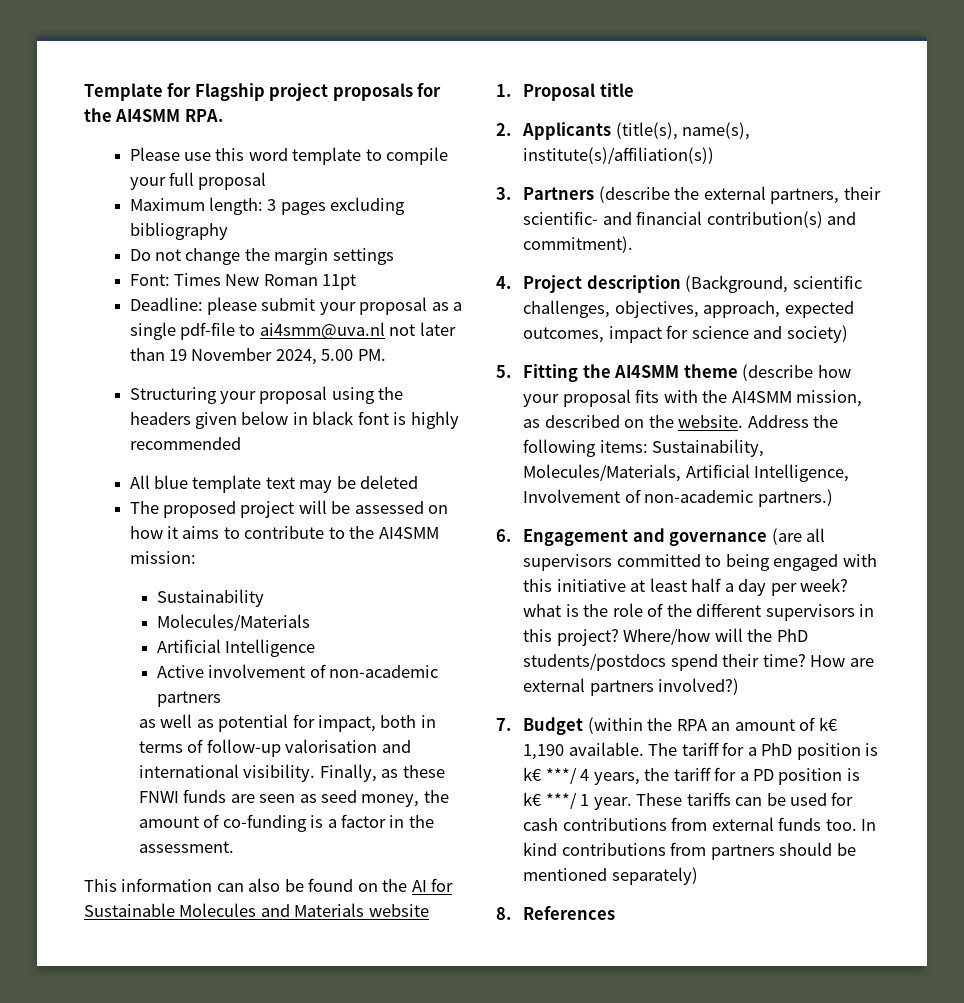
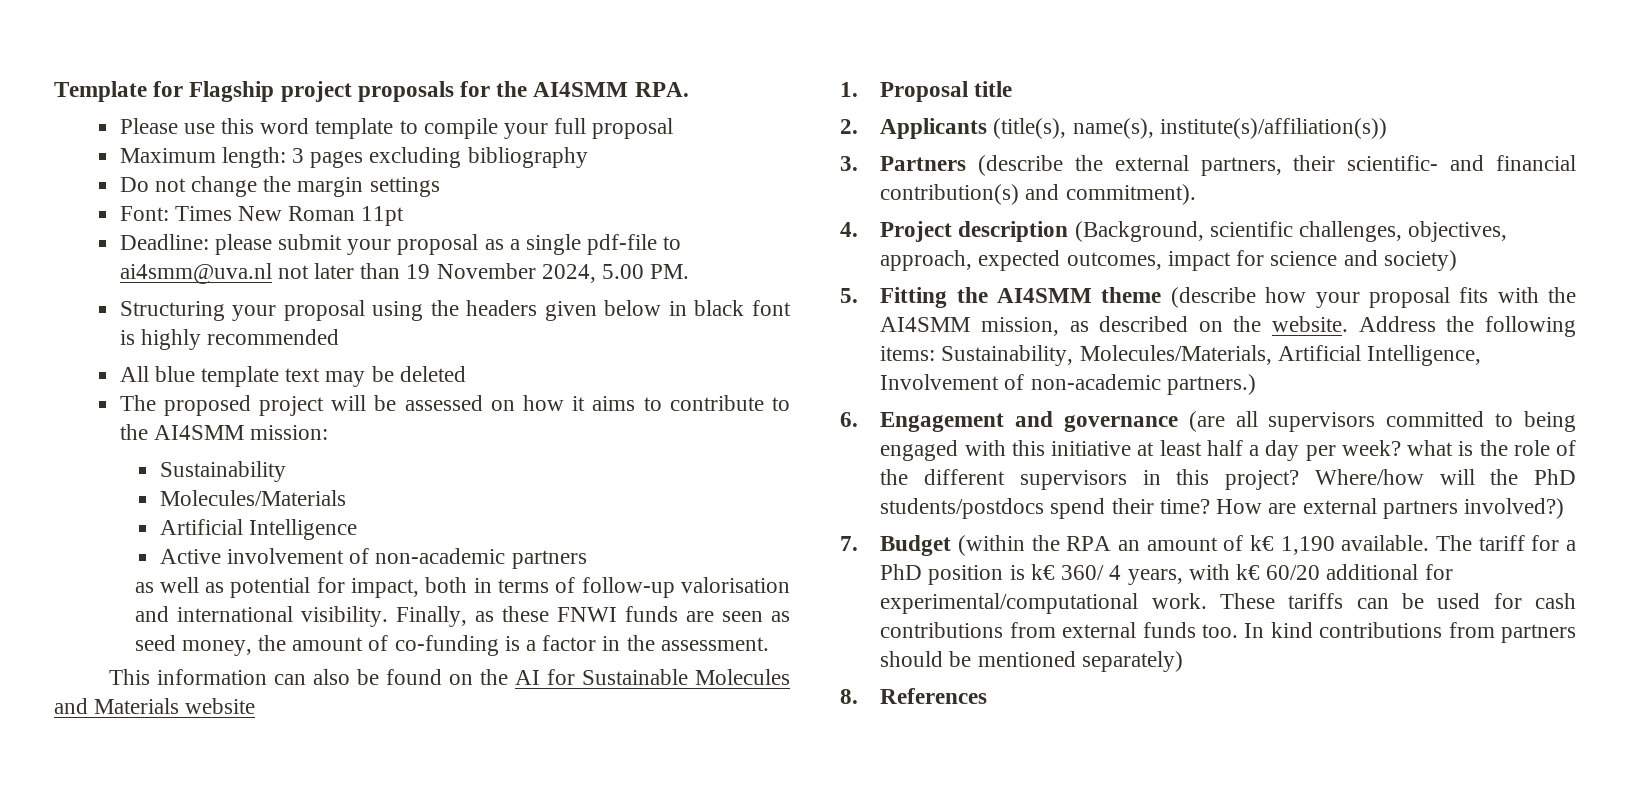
[545,767,577,784] ***/ -> [1061,565,1105,580] 360/
[644,767,860,785] [523,792,632,810] the tariff for a PD position is k€ ***/ 1 year. -> [1188,564,1453,580] [880,593,1207,614] with k€ 60/20 additional for experimental/computational work.

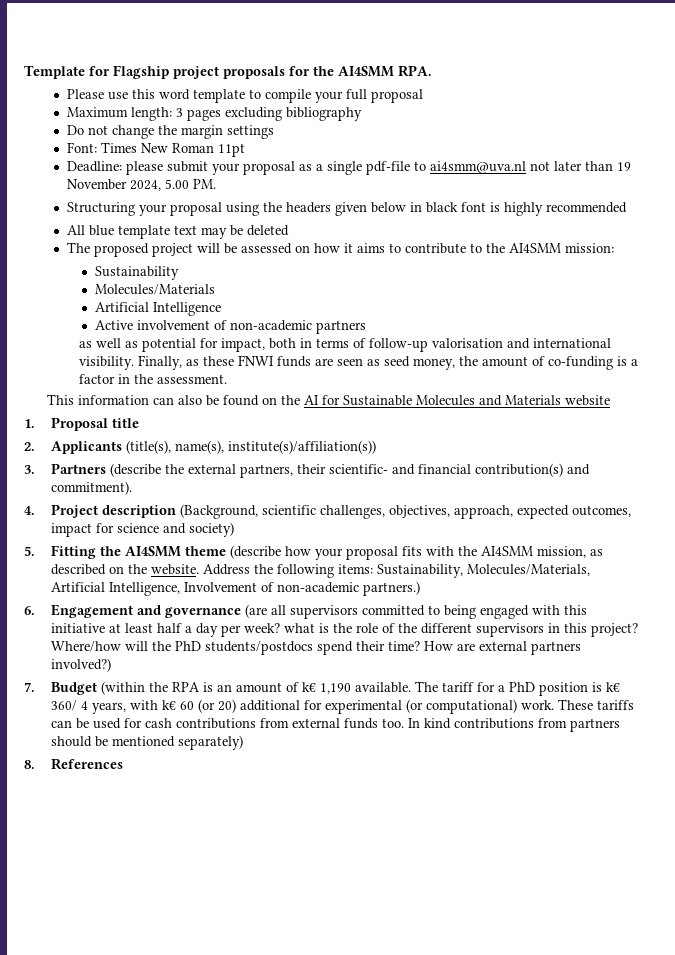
(1112, 543) none -> [203,682,214,692] is
[1266,564,1453,580] [880,593,1139,614] 60/20 additional for experimental/computational -> [180,699,518,714] 60 (or 20) additional for experimental (or computational)

